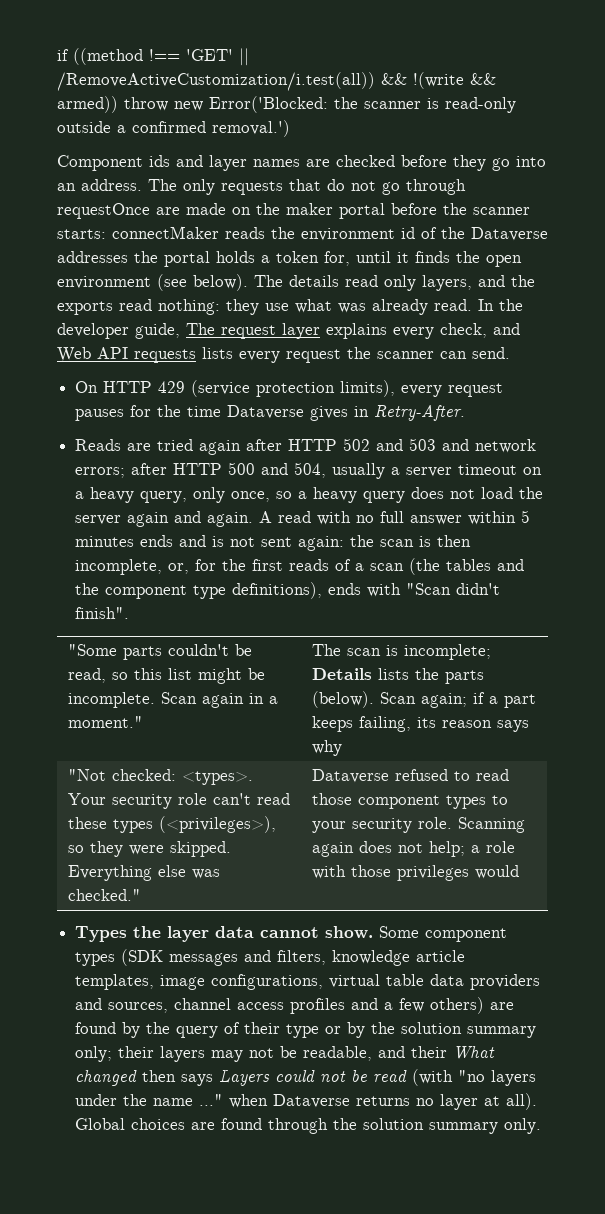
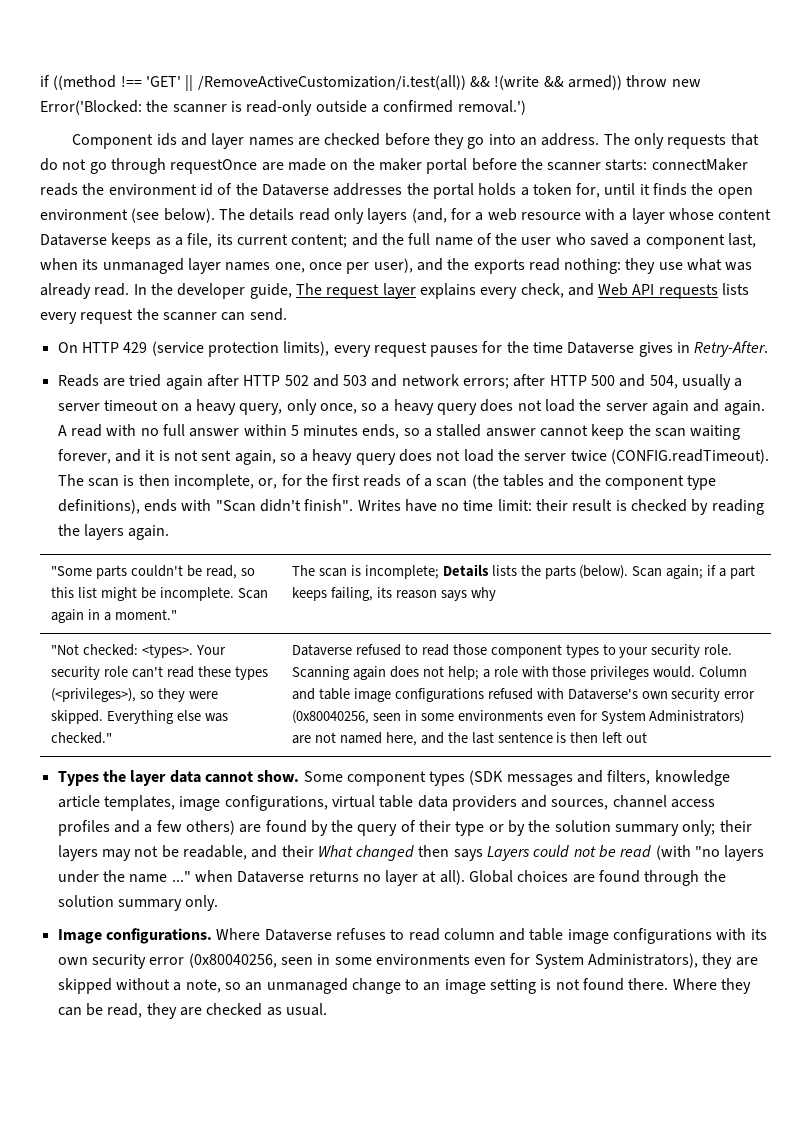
[422,275,472,291] layers, -> [367,208,772,224] [40,233,757,249] [40,258,413,274] layers (and, for a web resource with a layer whose content Dataverse keeps as a file, its current content; and the full name of the user who saved a component last, when its unmanaged layer names one, once per user),
[140,535,375,551] ends and is not sent again: the -> [362,424,741,440] [57,449,770,465] [57,474,84,486] ends, so a stalled answer cannot keep the scan waiting forever, and it is not sent again, so a heavy query does not load the server twice (CONFIG.readTimeout). The
(130, 613) none -> [357,499,764,515] [57,524,170,540] Writes have no time limit: their result is checked by reading the layers again.
[474,865,519,879] would -> [653,666,748,678] [292,688,756,702] [292,710,745,724] [292,732,648,746] would. Column and table image configurations refused with Dataverse's own security error (0x80040256, seen in some environments even for System Administrators) are not named here, and the last sentence is then left out
(542, 1126) none -> [57,928,767,944] [57,953,758,969] [57,978,752,994] [57,1003,327,1019] // Image configurations. Where Dataverse refuses to read column and table image configurations with its own security error (0x80040256, seen in some environments even for System Administrators), they are skipped without a note, so an unmanaged change to an image setting is not found there. Where they can be read, they are checked as usual.

